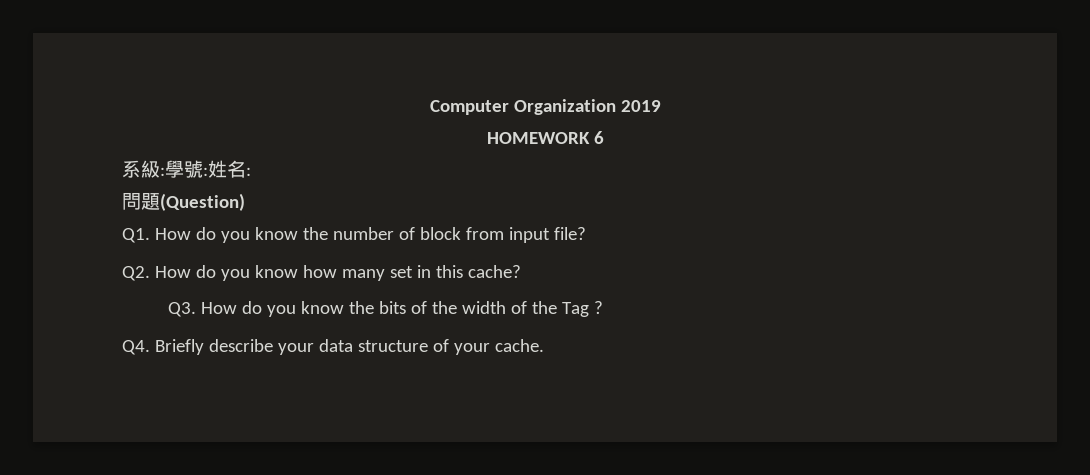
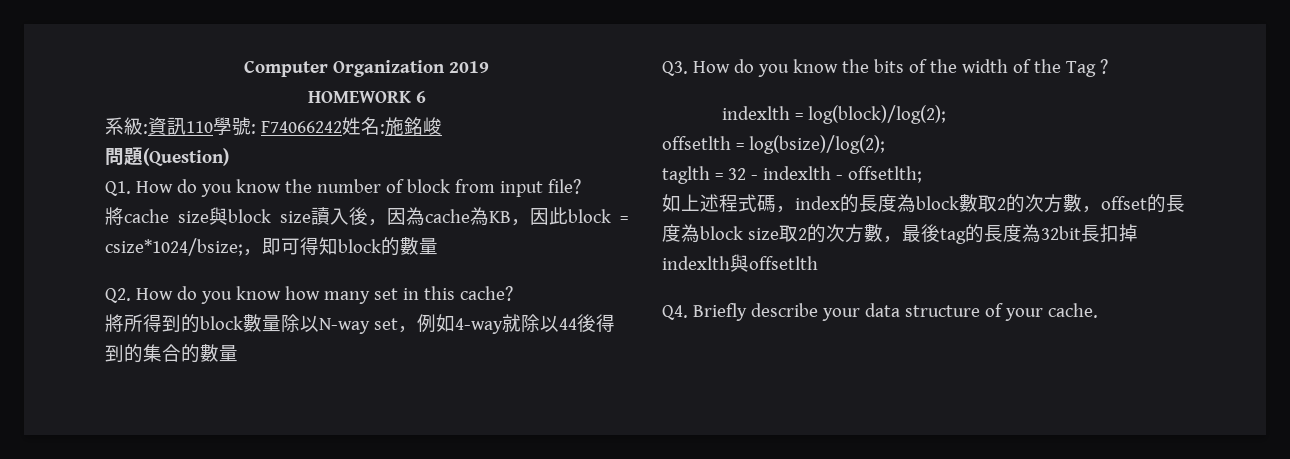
(165, 171) none -> [148,117,213,135] 資訊110
(208, 171) none -> [260,121,342,133] F74066242
(251, 171) none -> [384,117,442,136] 施銘峻
(586, 233) none -> [105,207,628,226] [105,237,438,256] // 將cache size與block size讀入後，因為cache為KB，因此block = csize*1024/bsize;，即可得知block的數量
(521, 271) none -> [105,314,615,334] [105,344,238,363] // 將所得到的block數量除以N-way set，例如4-way就除以44後得到的集合的數量
(604, 307) none -> [722,105,947,124] [662,135,885,154] [662,166,922,184] [662,194,1185,213] [662,224,1138,244] [662,254,818,272] // indexlth = log(block)/log(2); // offsetlth = log(bsize)/log(2); // taglth = 32 - indexlth - offsetlth; // 如上述程式碼，index的長度為block數取2的次方數，offset的長度為block size取2的次方數，最後tag的長度為32bit長扣掉indexlth與offsetlth

